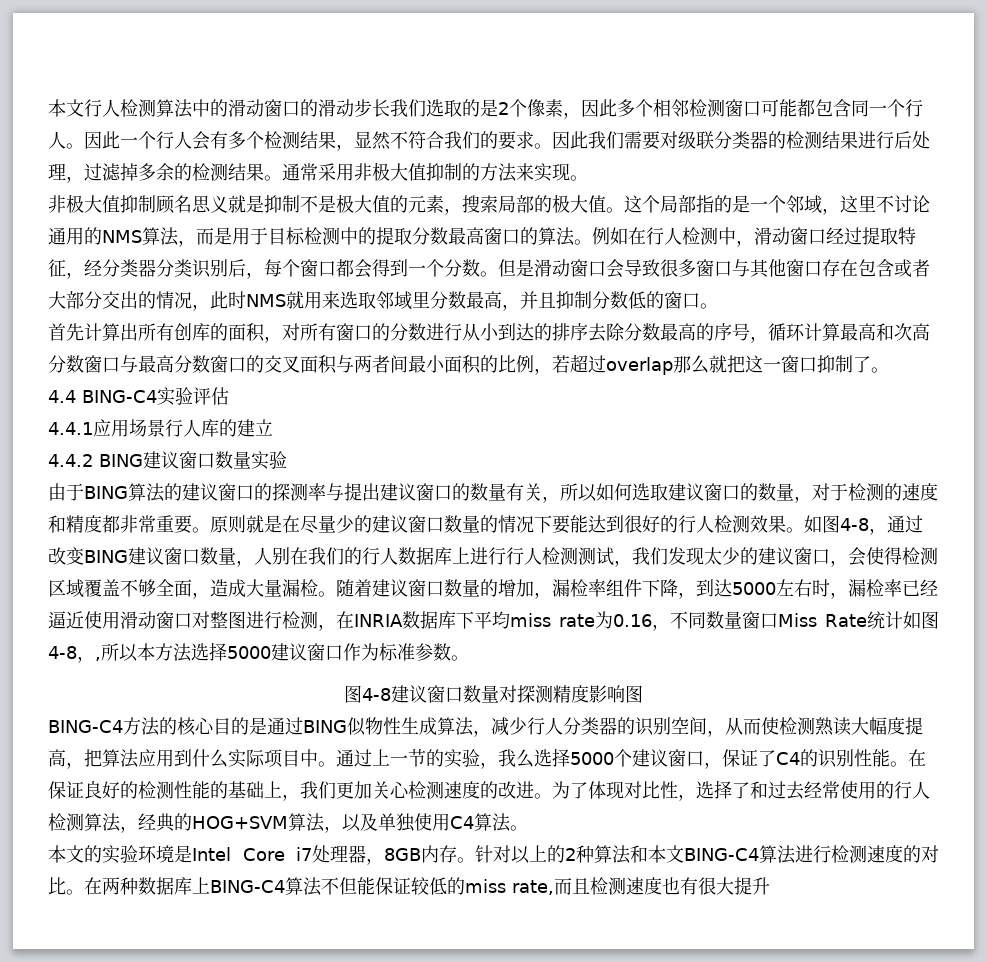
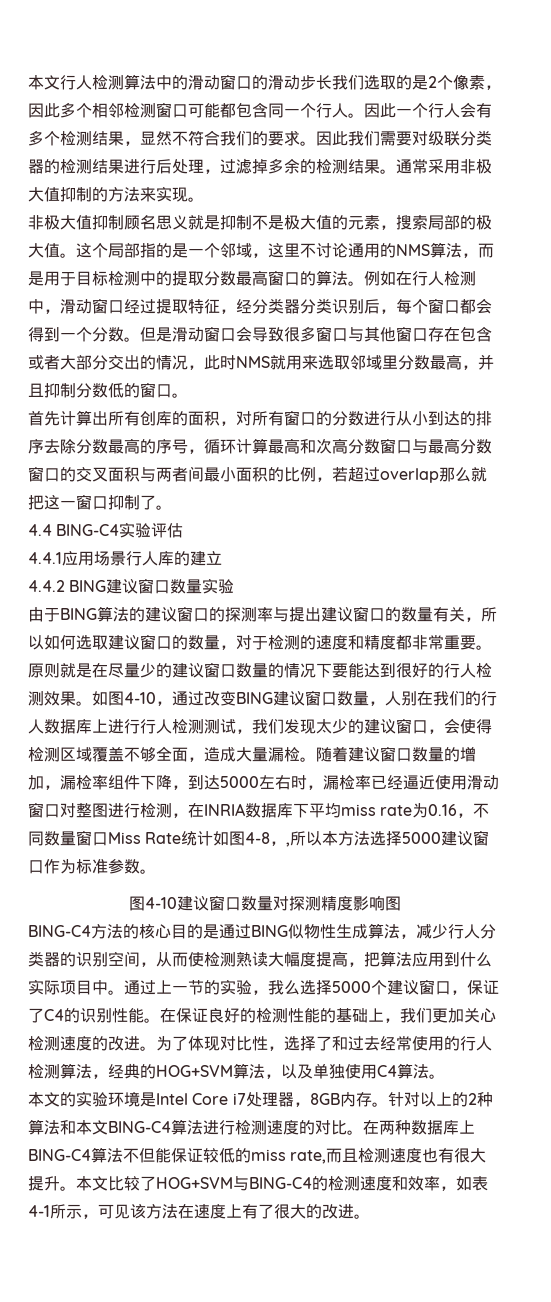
[840,518,869,531] 4-8 -> [124,692,156,704] 4-10
[362,688,391,701] 4-8 -> [145,897,177,909] 4-10
(770, 886) none -> [60,1176,488,1191] [28,1204,370,1219] 。本文比较了HOG+SVM与BING-C4的检测速度和效率，如表4-1所示，可见该方法在速度上有了很大的改进。

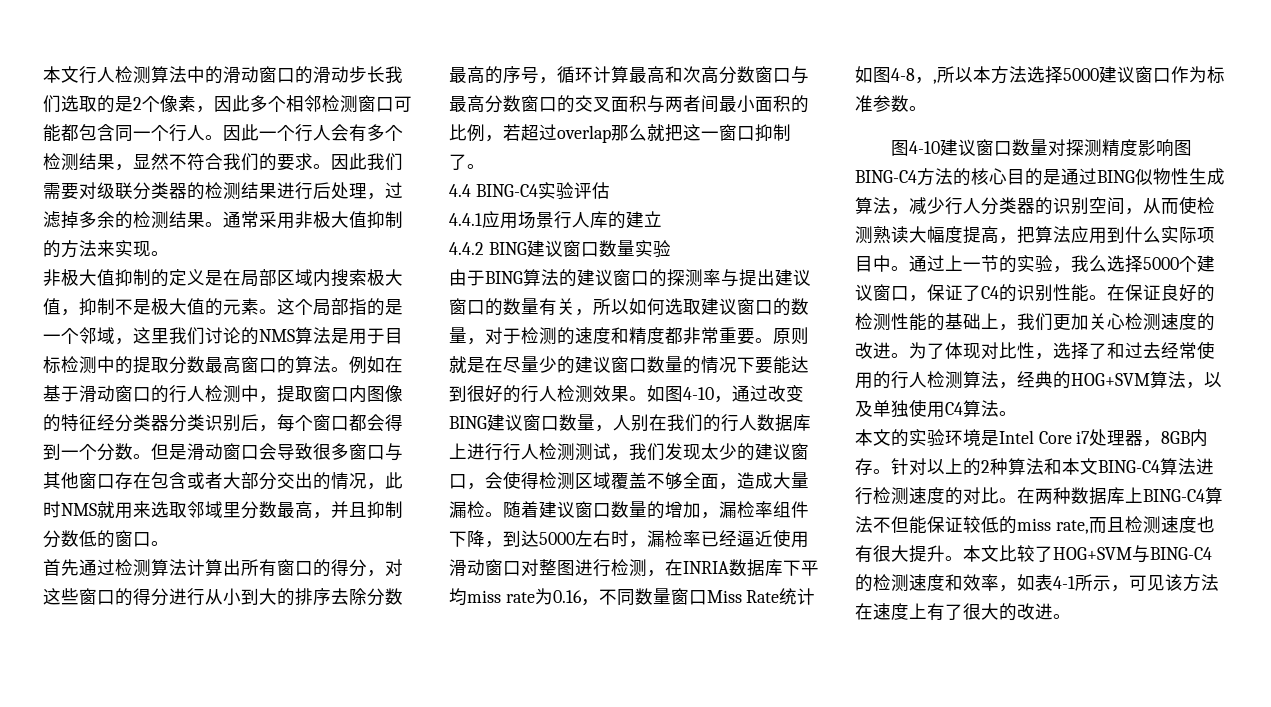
[124,215,220,230] 顾名思义就是 -> [151,269,403,287] [43,298,79,316] 的定义是在局部区域内搜索极大值，
[380,215,492,230] [28,243,60,258] ，搜索局部的极大值 -> (259, 306) none
[300,243,380,258] 不讨论通用 -> [169,327,241,345] 我们讨论
[462,243,494,258] ，而 -> (331, 335) none
[412,271,476,286] [28,298,236,314] 行人检测中，滑动窗口经过提取特征， -> [43,385,403,403] [43,414,97,432] 基于滑动窗口的行人检测中，提取窗口内图像的特征
[60,410,364,426] 计算出所有创库的面积，对所有窗口的分数 -> [79,559,403,577] [43,588,169,606] 通过检测算法计算出所有窗口的得分，对这些窗口的得分
[444,411,460,426] 达 -> [259,588,277,605] 大

